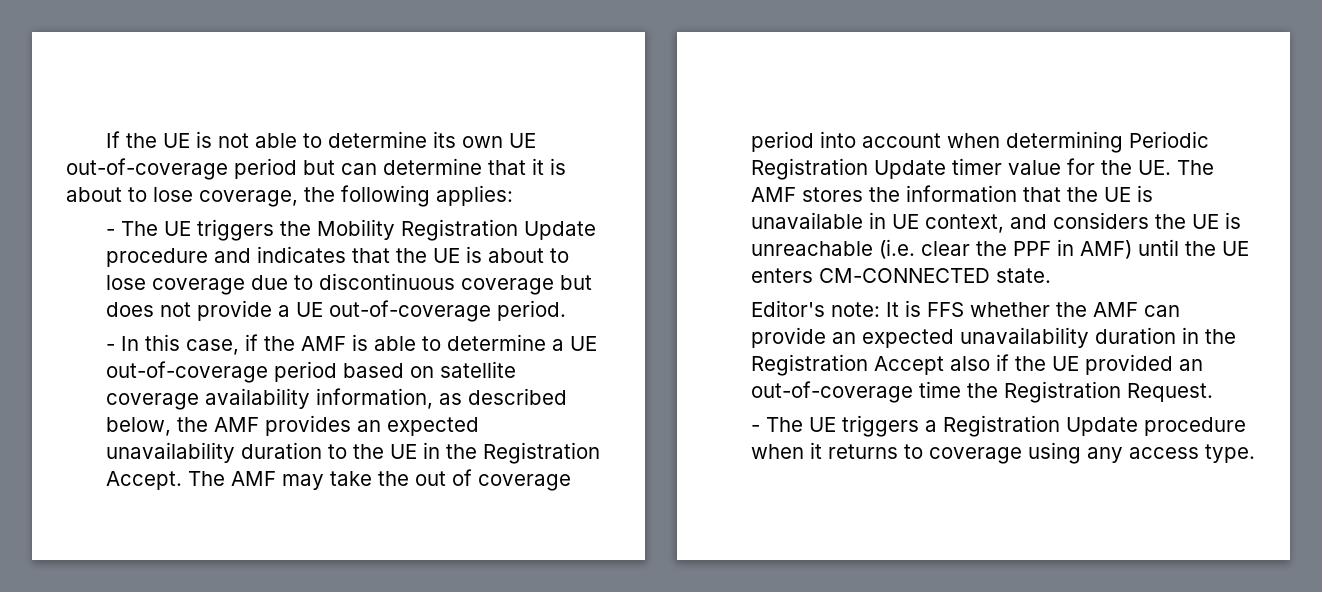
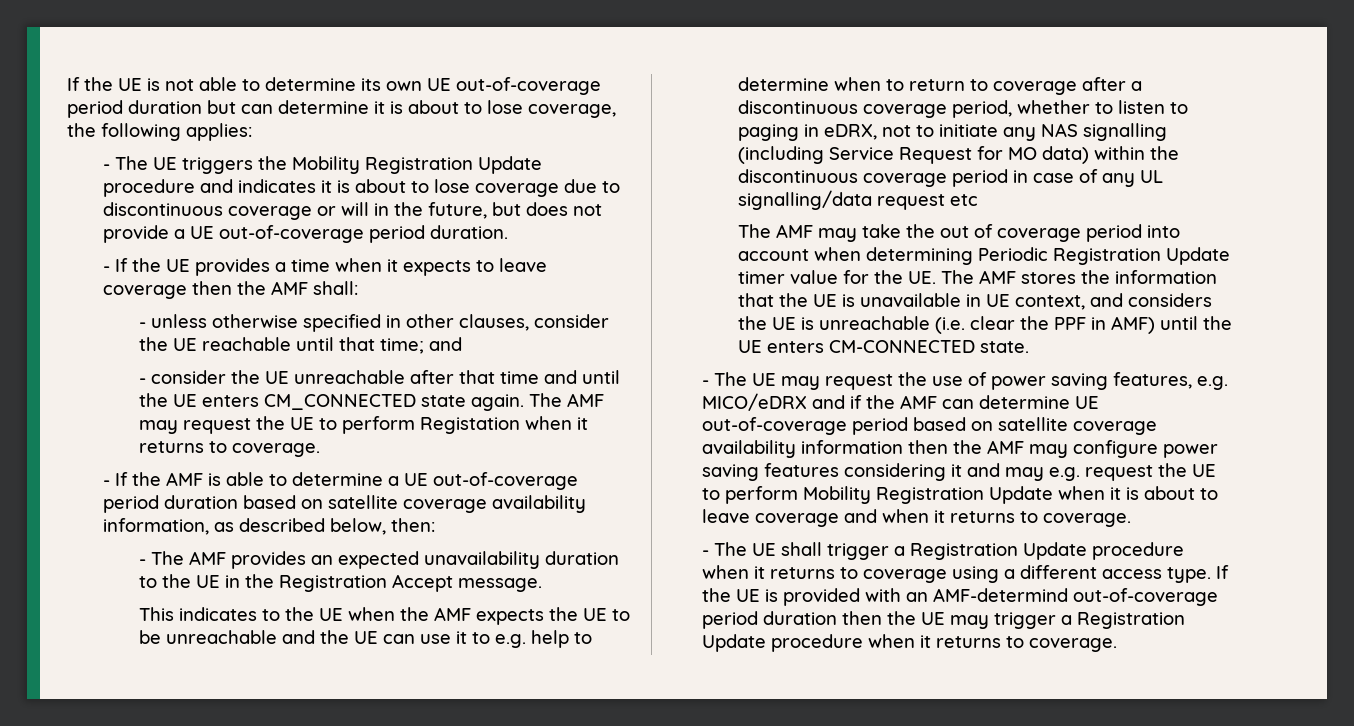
(297, 168) none -> [128,100,202,114] duration
[488,160,526,175] that -> (369, 107) none
[352,248,461,263] that the UE -> [321,180,333,193] it
(555, 286) none -> [317,202,488,219] or will in the future,
[497,300,567,321] [106,334,259,355] period. // - In this case, if -> [369,225,509,243] [103,258,548,276] [103,281,359,299] [139,314,610,332] [139,337,463,354] [139,370,621,384] [139,393,605,411] [139,416,589,434] [139,441,321,457] [103,472,129,486] period duration. // - If the UE provides a time when it expects to leave coverage then the AMF shall: // - unless otherwise specified in other clauses, consider the UE reachable until that time; and // - consider the UE unreachable after that time and until the UE enters CM_CONNECTED state again. The AMF may request the UE to perform Registation when it returns to coverage. // - If
(338, 371) none -> [164,495,239,509] duration
[177,417,209,432] the -> [391,518,436,532] [139,551,185,565] then: // - The
[106,471,183,490] Accept. -> [392,574,543,592] [139,607,631,625] [139,630,593,648] [738,77,1143,95] [738,100,1189,118] [738,123,1168,141] [738,146,1180,164] [738,169,1164,187] [738,190,979,210] Accept message. // This indicates to the UE when the AMF expects the UE to be unreachable and the UE can use it to e.g. help to determine when to return to coverage after a discontinuous coverage period, whether to listen to paging in eDRX, not to initiate any NAS signalling (including Service Request for MO data) within the discontinuous coverage period in case of any UL signalling/data request etc //
[751,300,1181,317] [751,327,1237,348] [751,354,1204,376] [751,381,1214,403] [751,415,920,437] Editor's note: It is FFS whether the AMF can provide an expected unavailability duration in the Registration Accept also if the UE provided an out-of-coverage time the Registration Request. // - The UE triggers -> [702,372,1229,390] [702,393,1100,411] [702,417,1158,435] [702,440,1219,458] [702,463,1217,481] [702,486,1219,504] [702,509,1132,527] [702,542,890,560] - The UE may request the use of power saving features, e.g. MICO/eDRX and if the AMF can determine UE out-of-coverage period based on satellite coverage availability information then the AMF may configure power saving features considering it and may e.g. request the UE to perform Mobility Registration Update when it is about to leave coverage and when it returns to coverage. // - The UE shall trigger
[1087,444,1256,463] any access type. -> [1004,565,1230,583] [702,588,1219,606] [702,611,1186,629] [702,634,1118,652] a different access type. If the UE is provided with an AMF-determind out-of-coverage period duration then the UE may trigger a Registration Update procedure when it returns to coverage.

